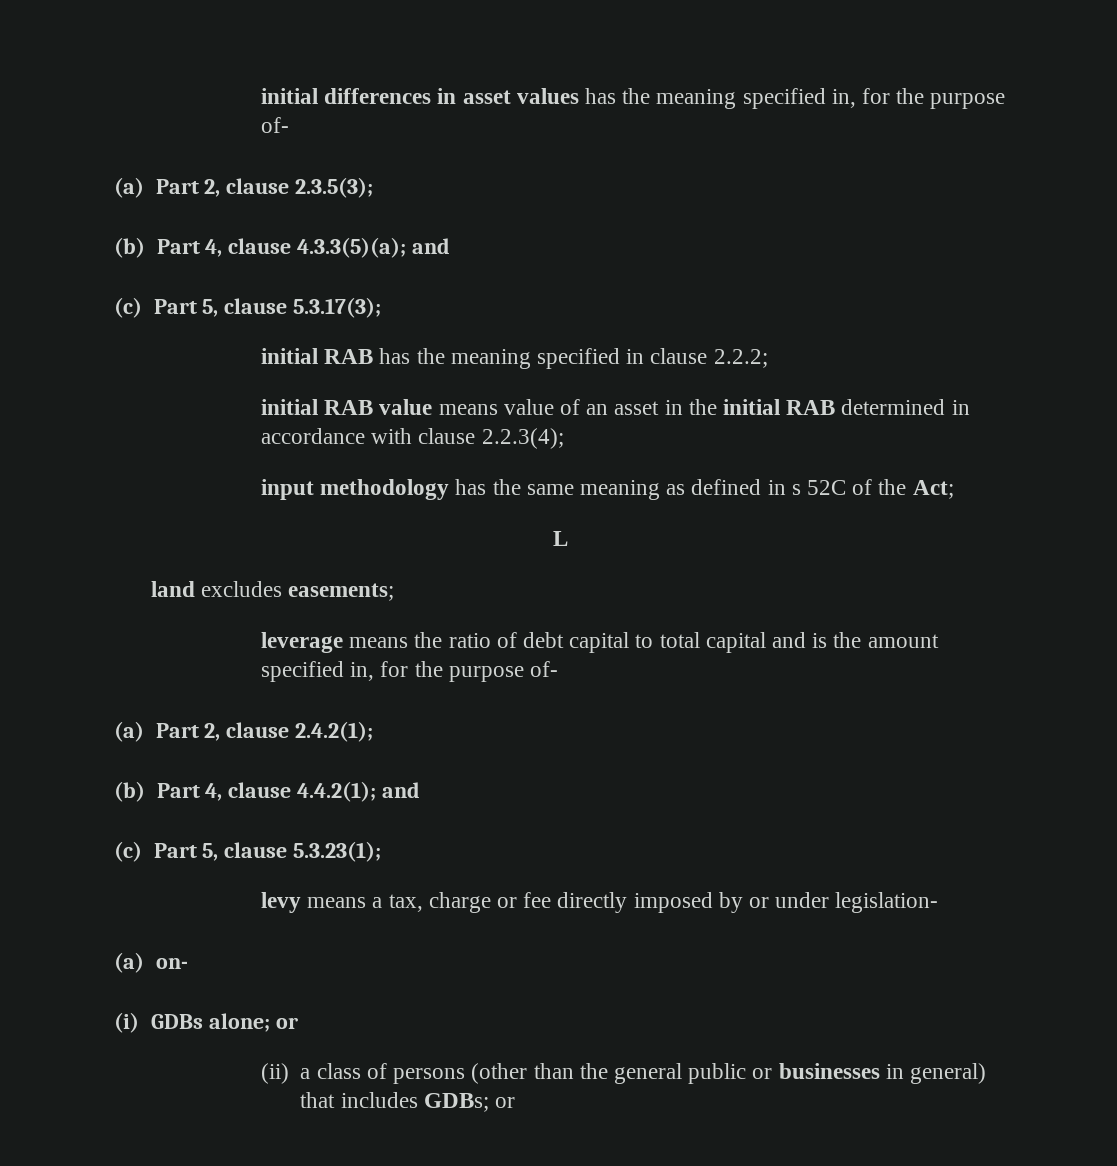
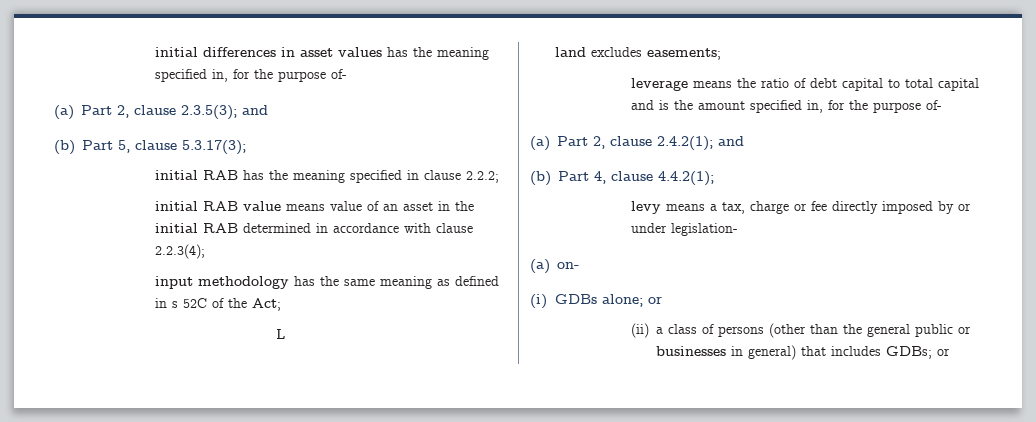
[114,237,451,258] [114,297,142,318] // (b) Part 4, clause 4.3.3(5)(a); and // (c) -> [242,105,268,115] [54,140,75,155] and // (b)
(374, 731) none -> [718,136,744,146] and
[382,782,421,798] [114,841,382,862] and // (c) Part 5, clause 5.3.23(1); -> (714, 178) none

